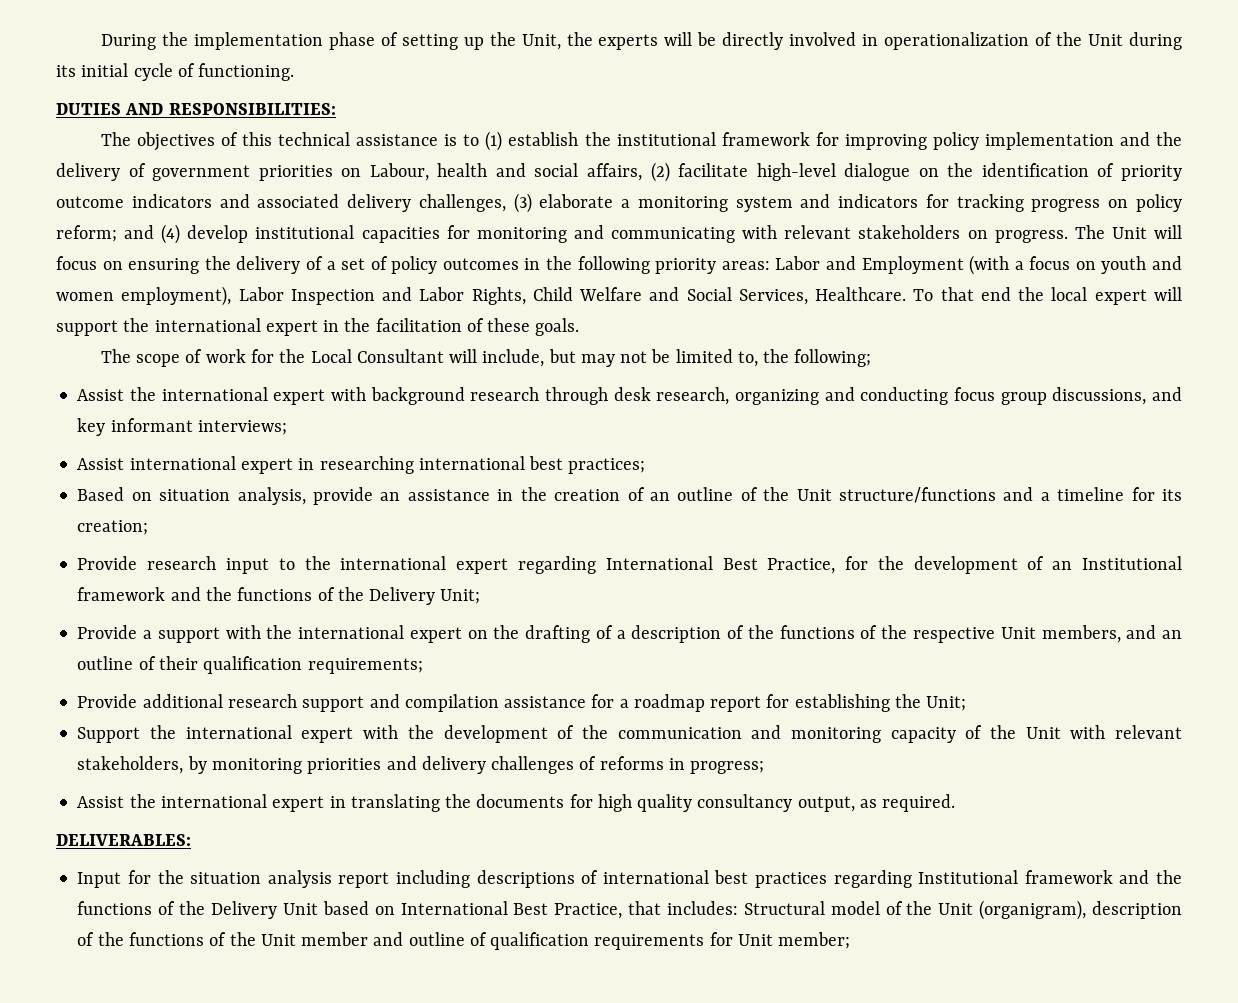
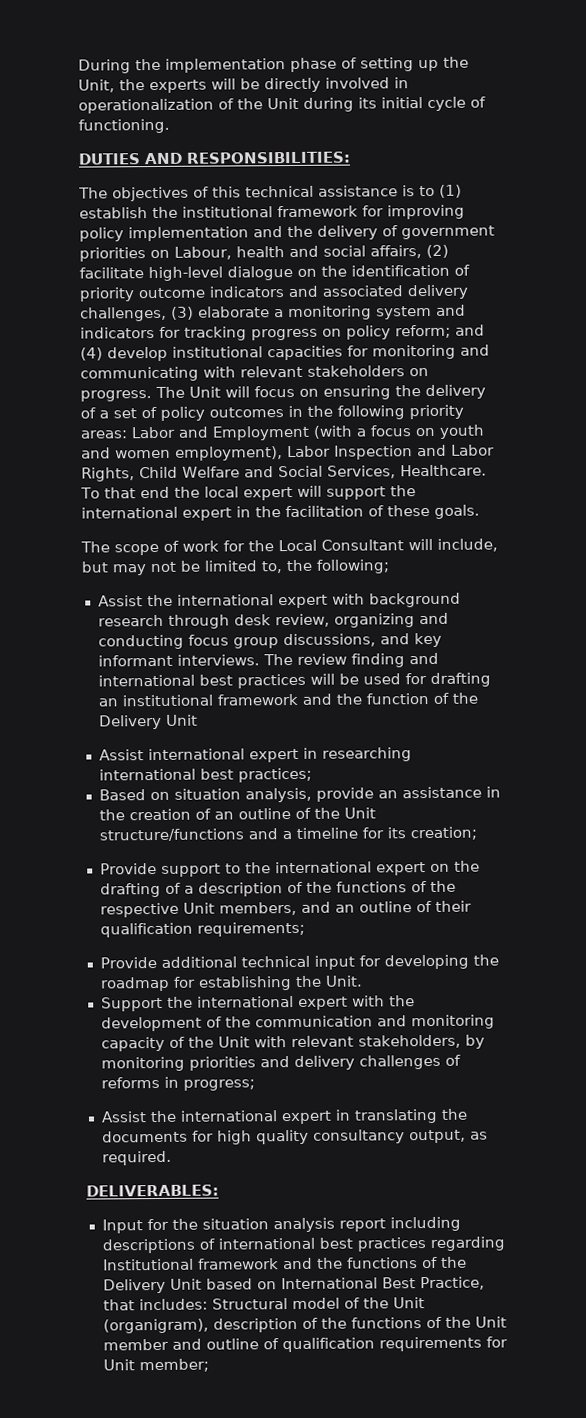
[656,387,730,405] research, -> [274,613,330,628] review,
[197,420,287,435] interviews; -> [176,652,439,668] [97,672,491,689] [97,692,478,707] [98,714,198,730] interviews. The review finding and international best practices will be used for drafting an institutional framework and the function of the Delivery Unit
[147,556,270,574] research input -> [160,863,221,877] support
[517,556,1182,574] [77,587,481,605] [77,625,462,643] regarding International Best Practice, for the development of an Institutional framework and the functions of the Delivery Unit; // Provide a support with the international expert -> (426, 869) none
[227,694,762,712] research support and compilation assistance for a roadmap report -> [240,954,499,970] [99,976,170,992] technical input for developing the roadmap
[926,696,967,711] Unit; -> [324,975,363,987] Unit.

